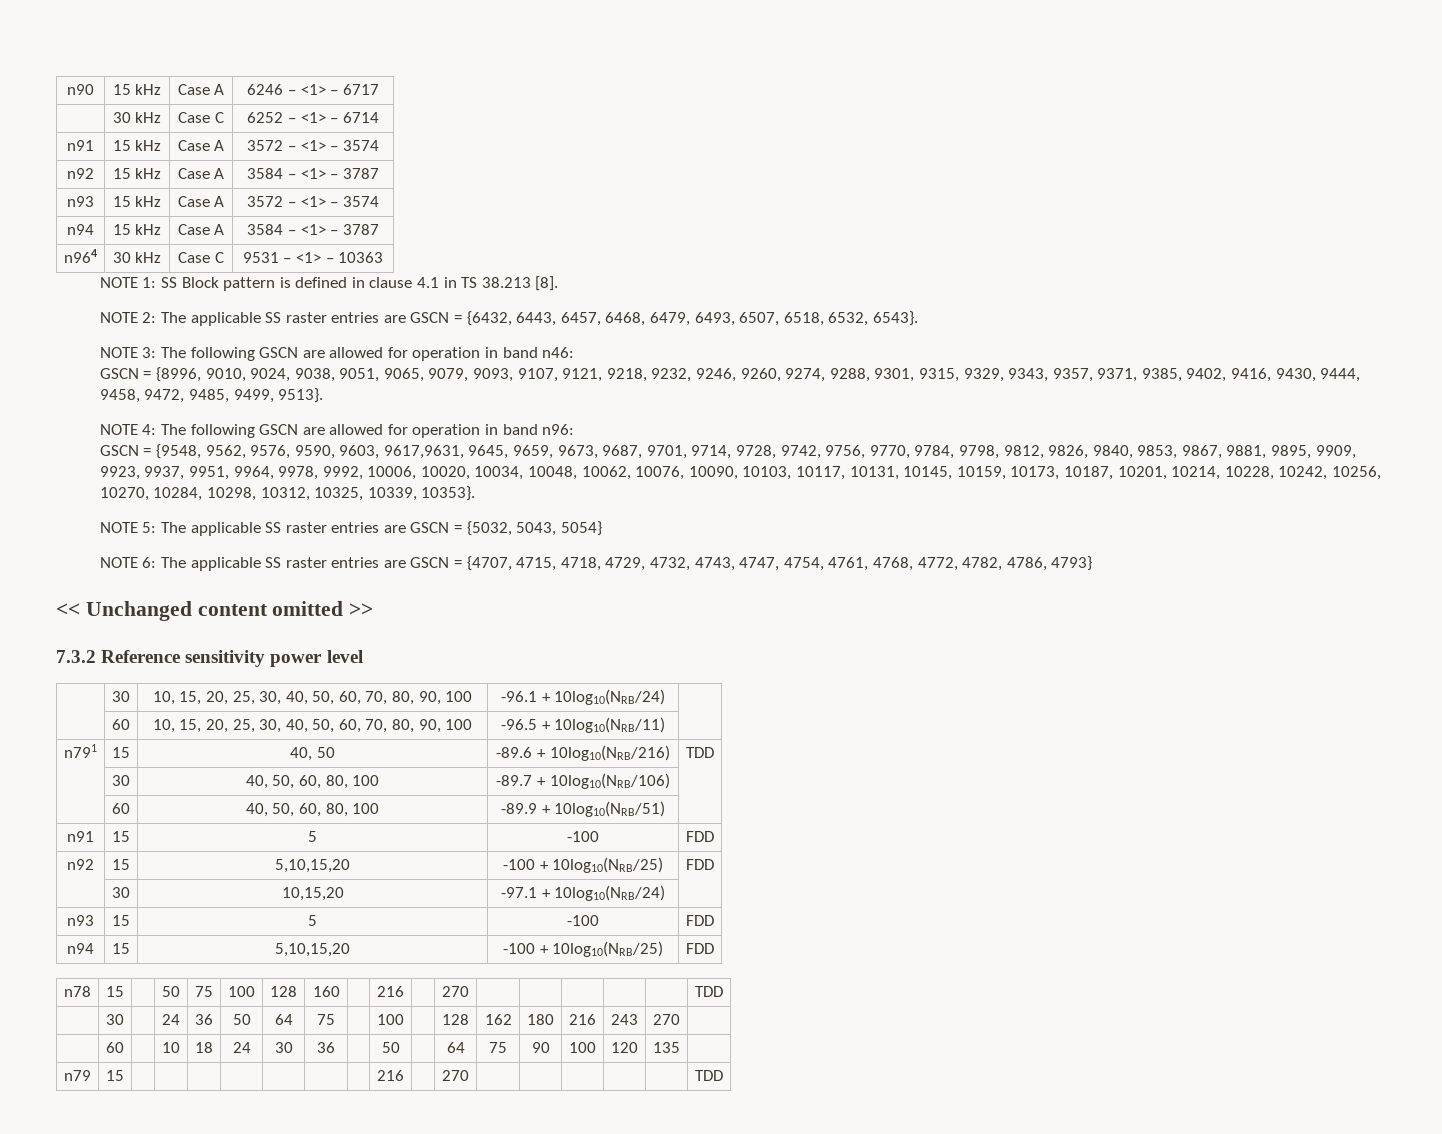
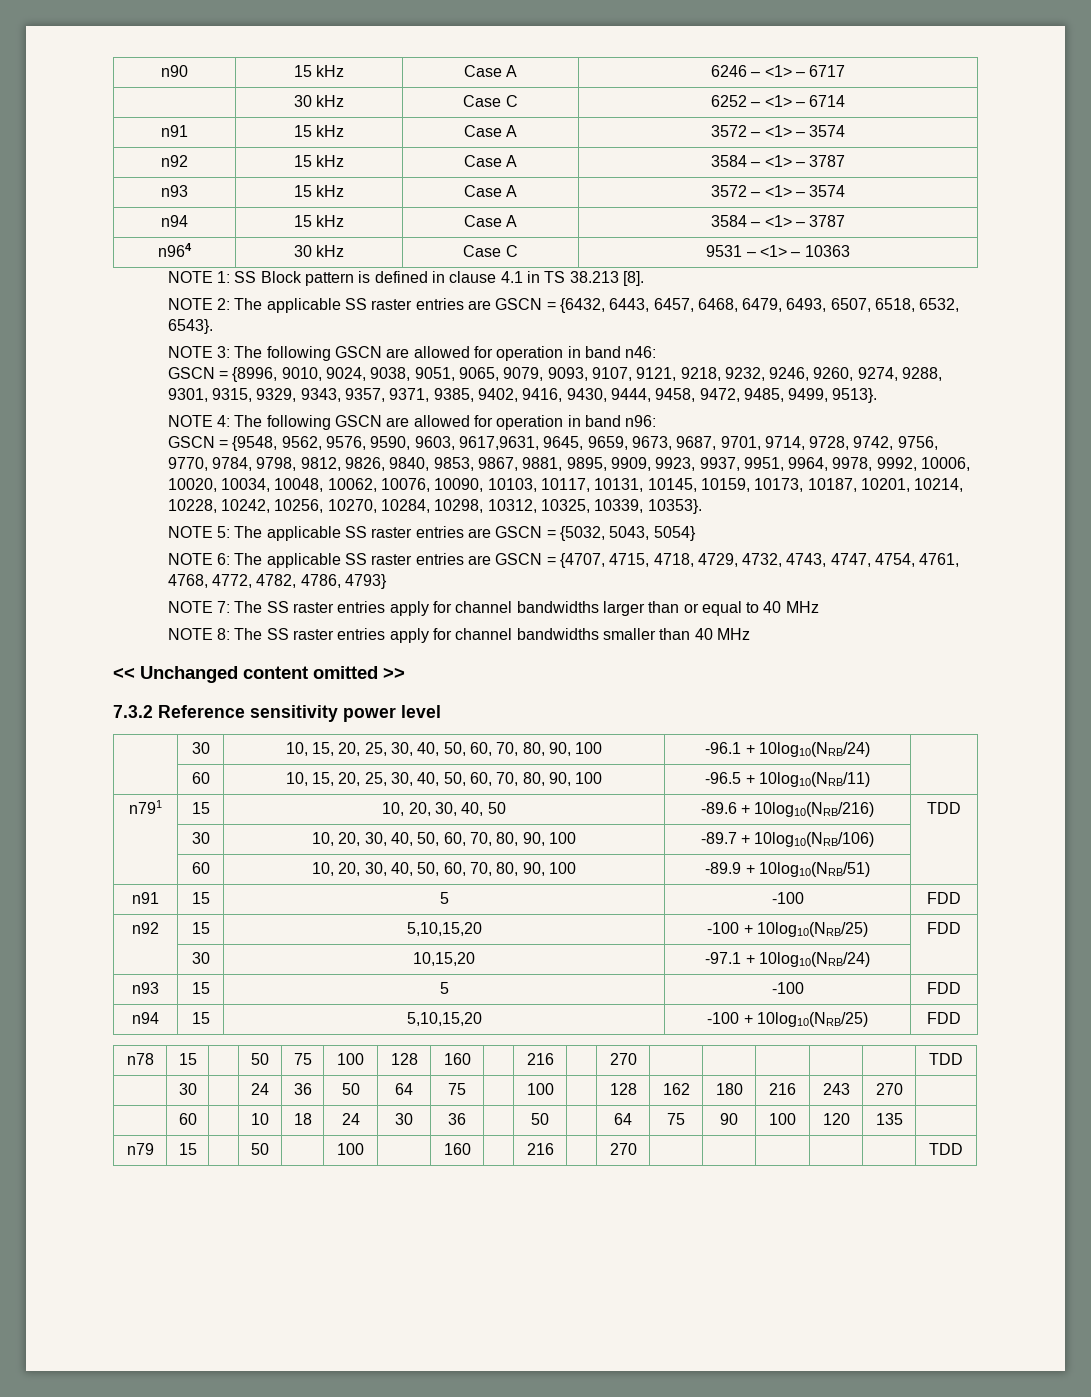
(1093, 563) none -> [167,601,819,616] [167,628,750,643] // NOTE 7: The SS raster entries apply for channel bandwidths larger than or equal to 40 MHz // NOTE 8: The SS raster entries apply for channel bandwidths smaller than 40 MHz
(130, 752) none -> [382,802,457,816] 10, 20, 30,
[245,775,348,789] 40, 50, 60, 80, -> [312,832,545,846] 10, 20, 30, 40, 50, 60, 70, 80, 90,
[245,803,348,817] 40, 50, 60, 80, -> [312,862,545,876] 10, 20, 30, 40, 50, 60, 70, 80, 90,
(124, 1075) | | | | -> [251,1143,269,1155] [337,1143,364,1155] [443,1143,471,1155] 50 | | 100 | | 160

